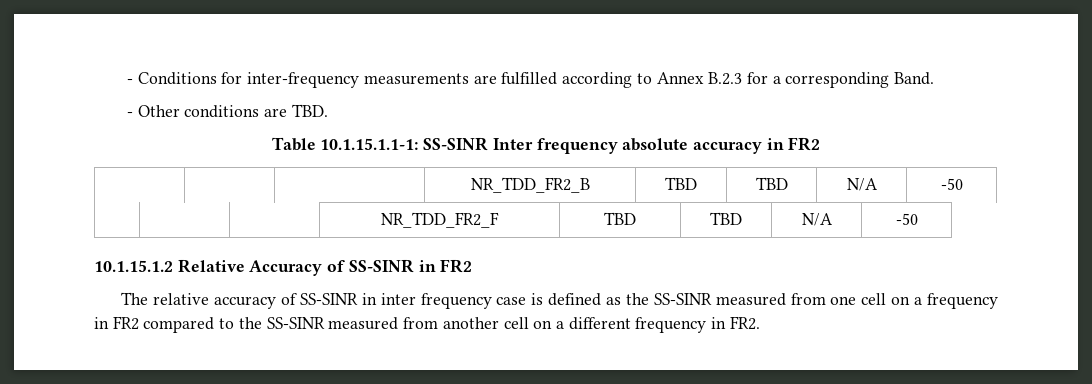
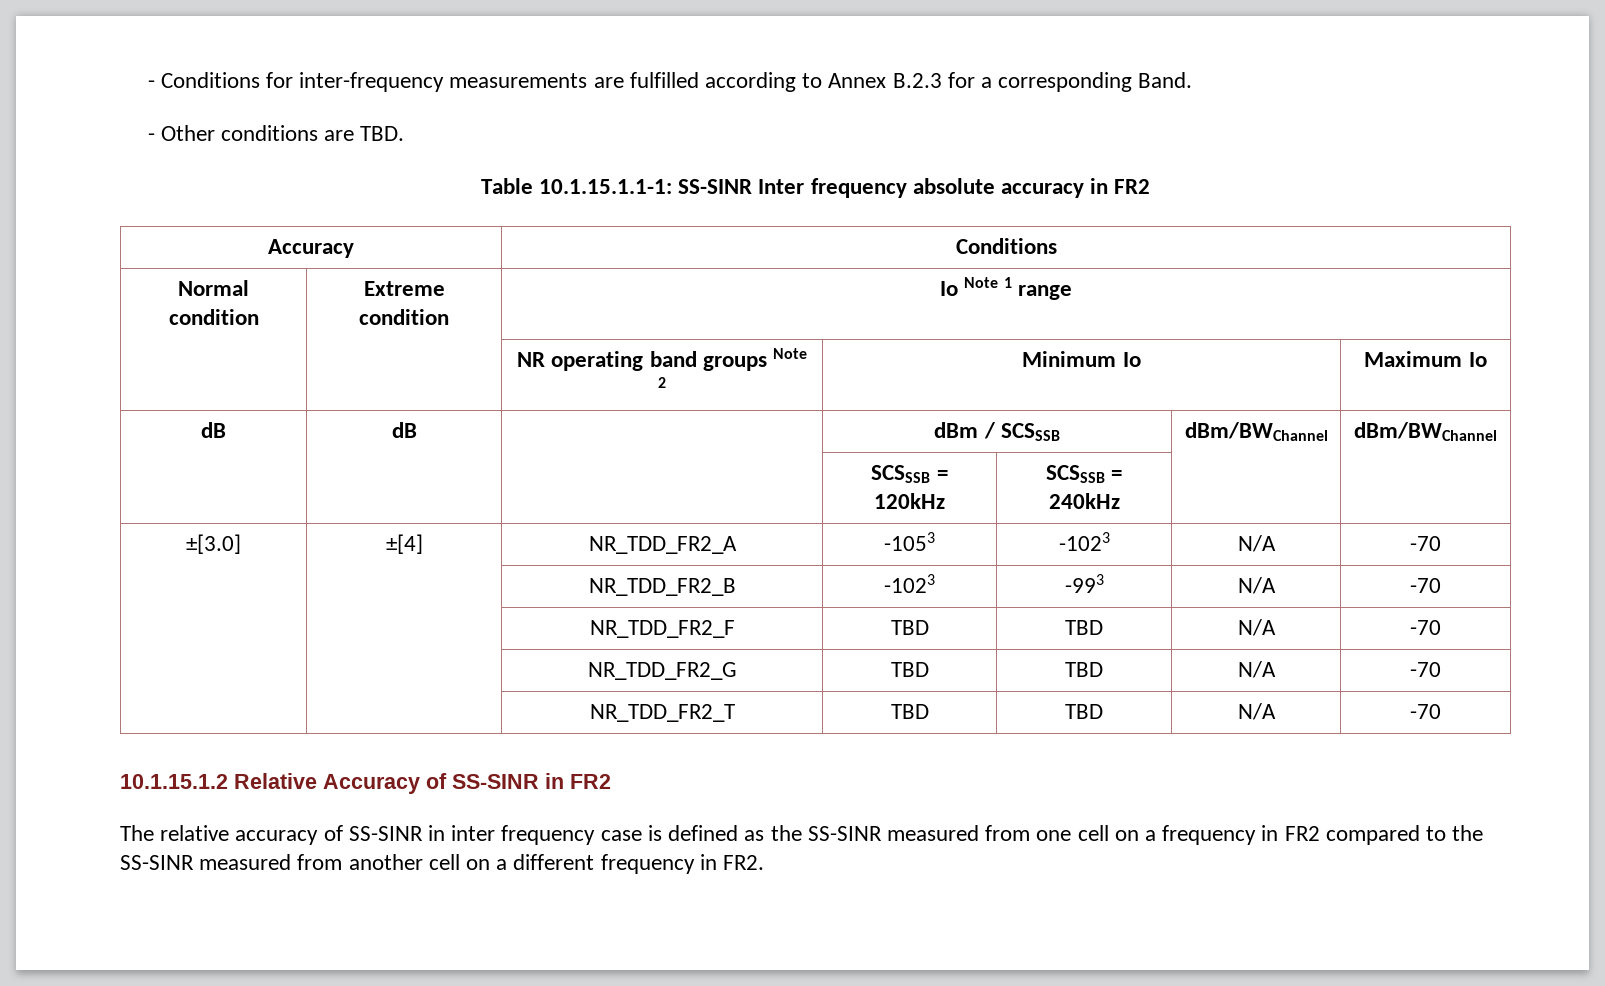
(821, 144) | -> [268,239,354,258] [955,238,1057,254] [178,280,249,296] [168,309,259,325] [363,281,445,296] [359,309,449,325] [939,277,1073,300] [517,348,807,371] [658,377,666,388] [1022,351,1141,367] [1364,351,1487,367] [201,422,226,438] [391,422,417,438] [934,422,1060,441] [1184,422,1328,441] [1354,422,1497,441] [871,465,948,483] [874,493,945,509] [1045,465,1123,483] [1048,493,1120,509] [186,534,241,554] [385,534,423,554] [588,536,737,554] [884,532,935,551] [1058,532,1110,551] [1237,535,1276,552] [1410,536,1441,551] Accuracy | Conditions // Normal condition | Extreme condition | Io Note 1 range // | | NR operating band groups Note 2 | Minimum Io | Maximum Io // dB | dB | | dBm / SCSSSB | dBm/BWChannel | dBm/BWChannel // | | | SCSSSB = 120kHz | SCSSSB = 240kHz | | // ±[3.0] | ±[4] | NR_TDD_FR2_A | -1053 | -1023 | N/A | -70 //
[665,177,697,190] [755,177,788,190] [846,178,878,191] [940,178,963,190] TBD | TBD | N/A | -50 // | -> [884,574,935,593] [1064,574,1104,593] [1237,577,1276,594] [1410,578,1441,593] -1023 | -993 | N/A | -70 //
[895,213,918,225] -50 -> [1410,620,1441,635] [587,662,737,680] [890,662,929,677] [1065,662,1103,677] [1237,661,1276,678] [1410,662,1441,677] [589,704,735,722] [890,704,929,719] [1065,704,1103,719] [1237,703,1276,720] [1410,704,1441,719] -70 // | | NR_TDD_FR2_G | TBD | TBD | N/A | -70 // | | NR_TDD_FR2_T | TBD | TBD | N/A | -70

